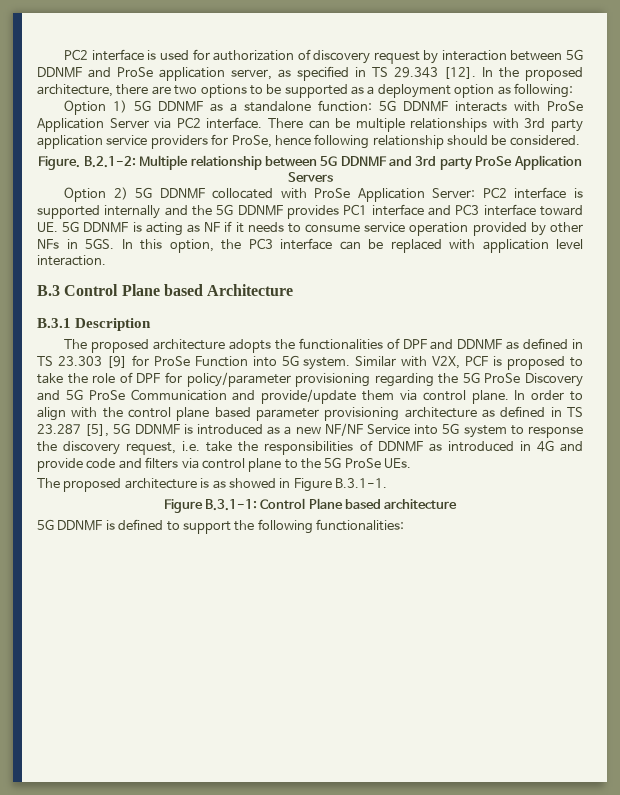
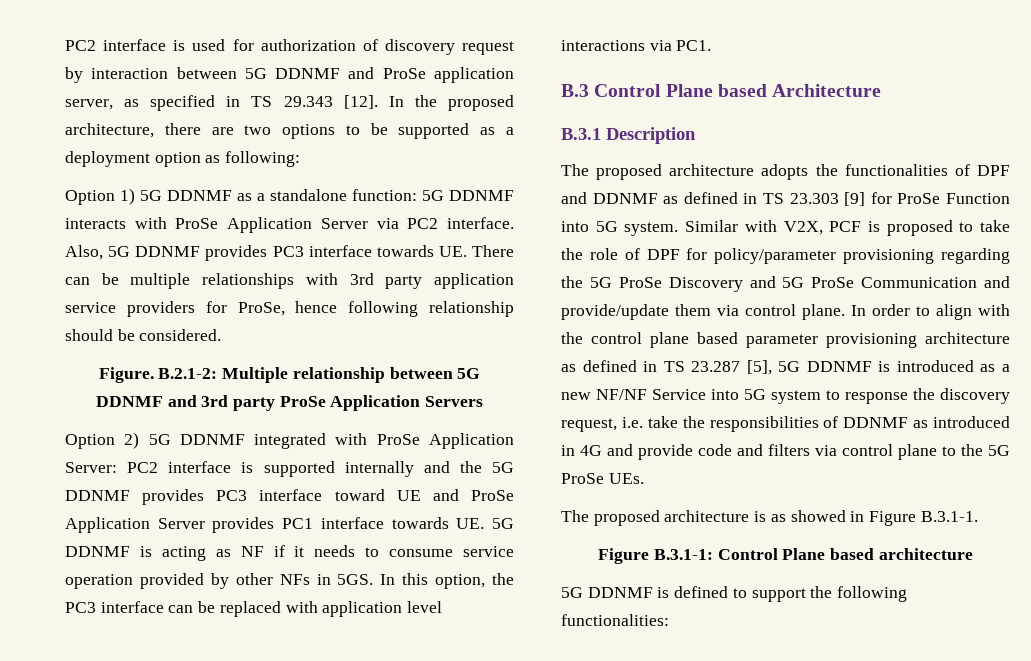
(263, 123) none -> [65,245,467,261] Also, 5G DDNMF provides PC3 interface towards UE.
[212,188,274,199] collocated -> [254,433,327,449] integrated
[343,204,583,216] PC1 interface and PC3 interface toward -> [216,489,515,501] [65,517,449,533] PC3 interface toward UE and ProSe Application Server provides PC1 interface towards
[37,255,106,266] interaction. -> [561,40,712,51] interactions via PC1.

